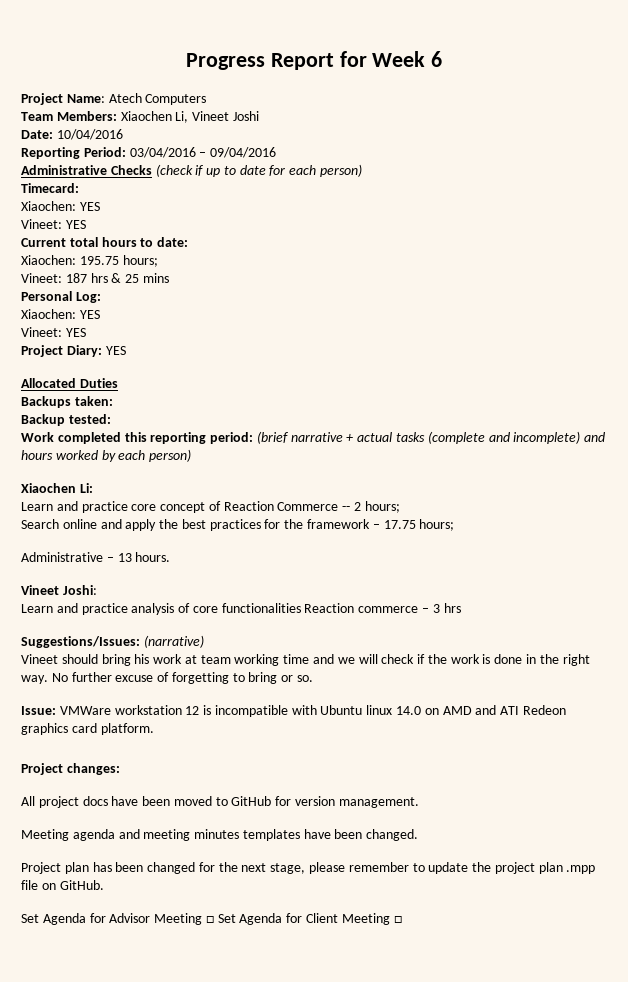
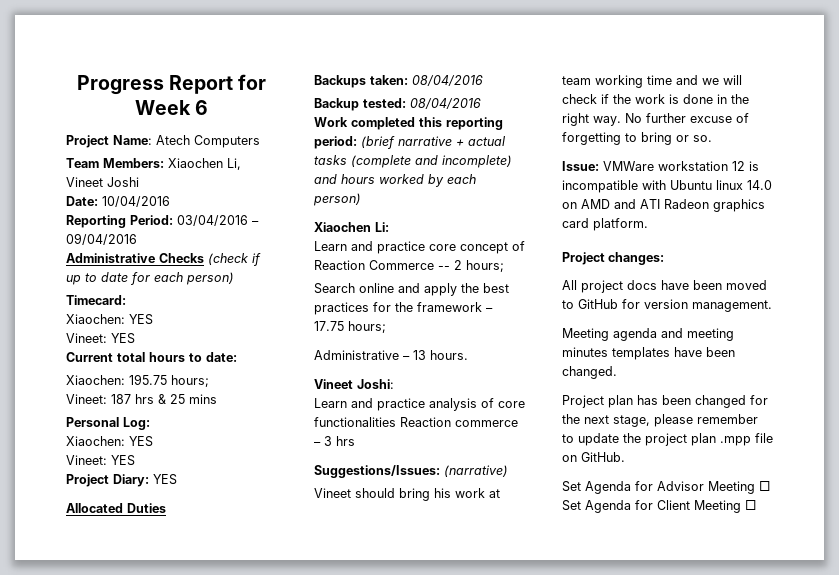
(113, 401) none -> [412,75,483,86] 08/04/2016
(111, 419) none -> [410,98,481,109] 08/04/2016
[522,705,566,715] Redeon -> [664,199,709,209] Radeon

